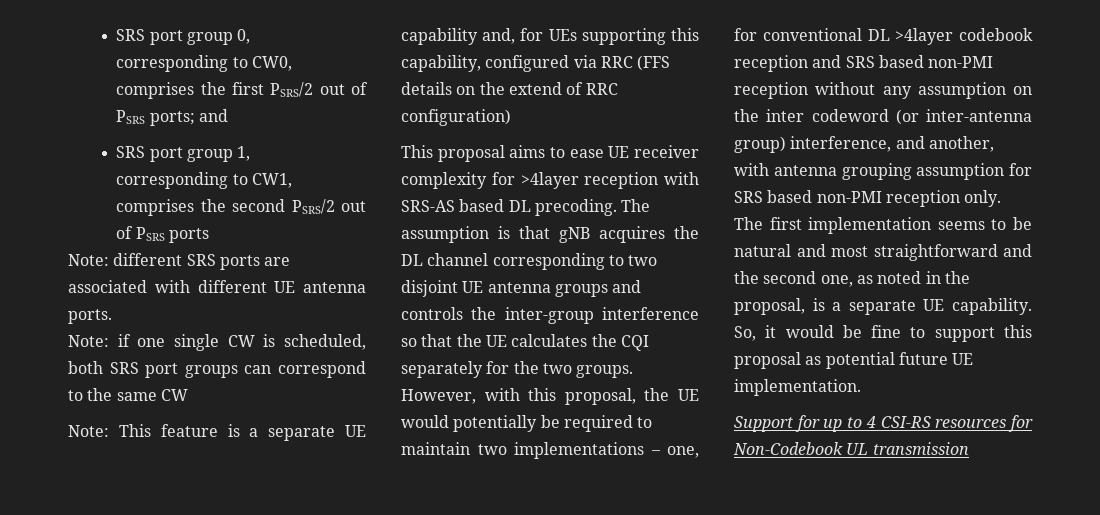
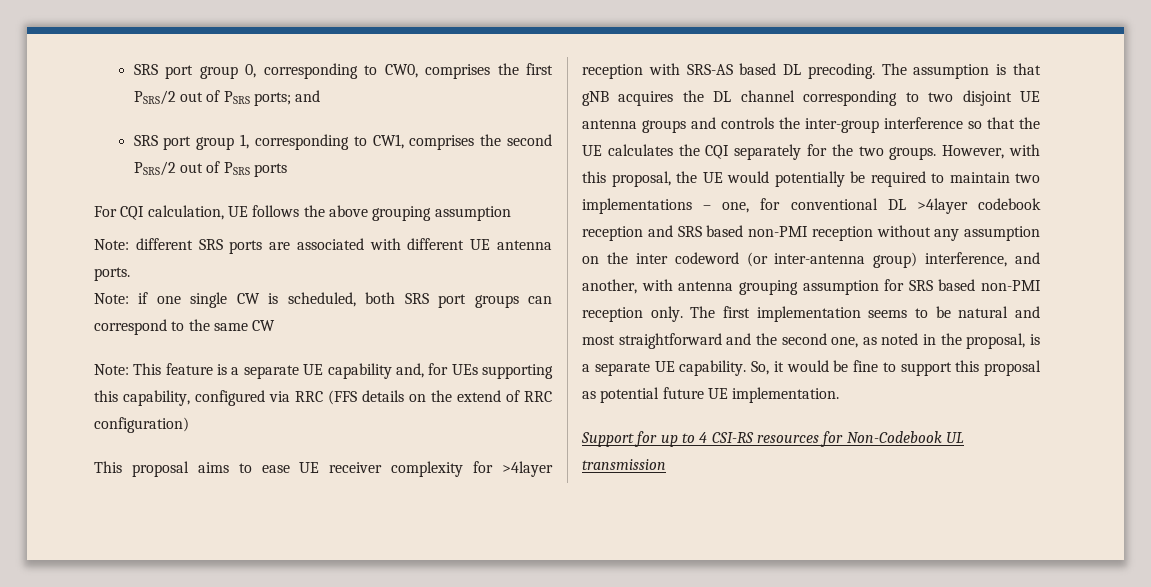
(209, 235) none -> [94,205,511,221] // For CQI calculation, UE follows the above grouping assumption

